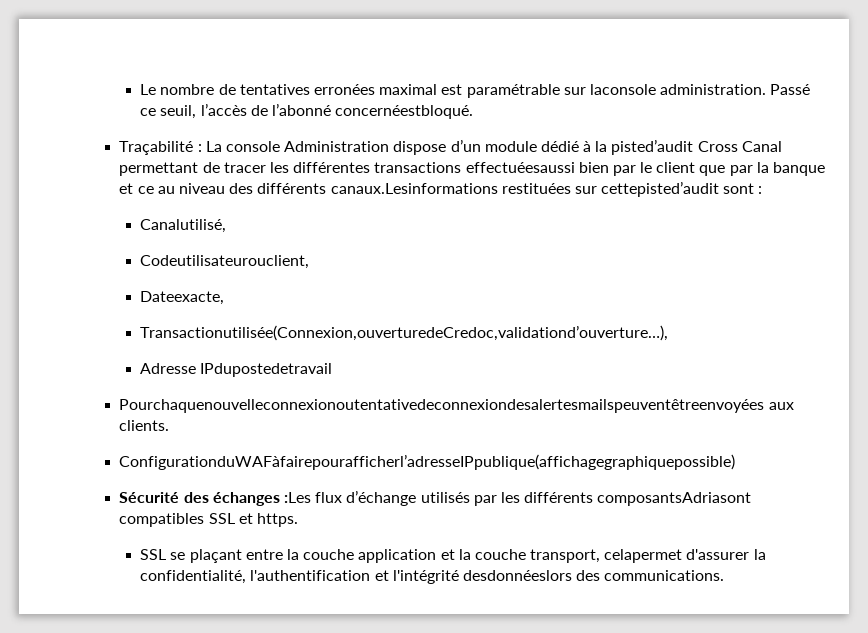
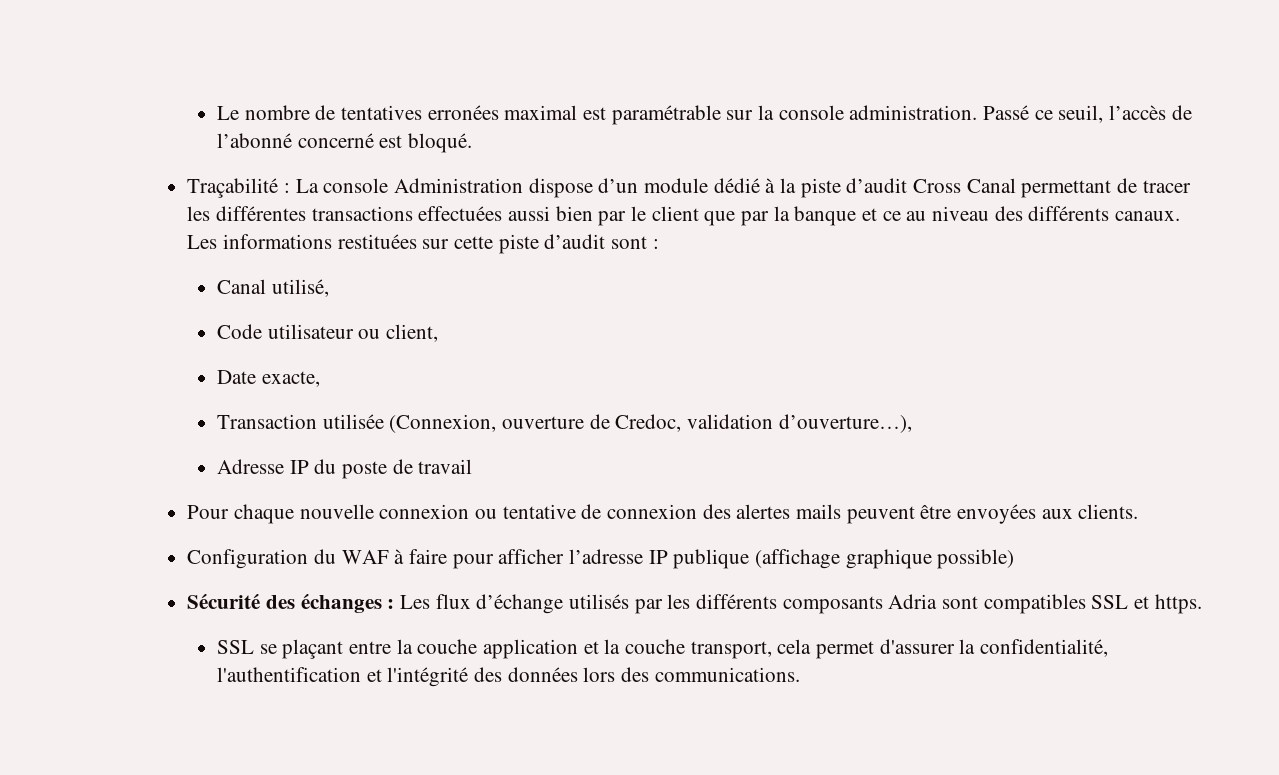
[589,84,656,95] laconsole -> [757,105,844,120] la console
[335,105,474,119] concernéestbloqué. -> [297,133,472,153] concerné est bloqué.
[611,139,694,155] pisted’audit -> [800,178,908,198] piste d’audit
[465,162,575,173] effectuéesaussi -> [418,206,550,221] effectuées aussi
[330,181,763,197] [140,219,227,233] [140,255,310,269] [140,291,225,305] [140,325,669,341] [140,363,333,377] [119,399,794,413] [119,420,170,431] [119,454,736,470] canaux.Lesinformations restituées sur cettepisted’audit sont : // Canalutilisé, // Codeutilisateurouclient, // Dateexacte, // Transactionutilisée(Connexion,ouverturedeCredoc,validationd’ouverture…), // Adresse IPdupostedetravail // Pourchaquenouvelleconnexionoutentativedeconnexiondesalertesmailspeuventêtreenvoyées aux clients. // ConfigurationduWAFàfairepourafficherl’adresseIPpublique(affichagegraphiquepossible) -> [1114,211,1180,221] [187,234,659,254] [216,279,329,297] [216,324,438,342] [216,370,320,387] [216,414,912,433] [216,459,473,479] [187,504,1139,524] [187,549,1015,569] canaux. Les informations restituées sur cette piste d’audit sont : // Canal utilisé, // Code utilisateur ou client, // Date exacte, // Transaction utilisée (Connexion, ouverture de Credoc, validation d’ouverture…), // Adresse IP du poste de travail // Pour chaque nouvelle connexion ou tentative de connexion des alertes mails peuvent être envoyées aux clients. // Configuration du WAF à faire pour afficher l’adresse IP publique (affichage graphique possible)
[283,492,311,503] :Les -> [387,595,430,609] : Les
[597,492,752,506] composantsAdriasont -> [782,594,978,614] composants Adria sont
[604,549,683,563] celapermet -> [777,639,874,659] cela permet
[462,570,572,581] desdonnéeslors -> [473,667,616,682] des données lors

